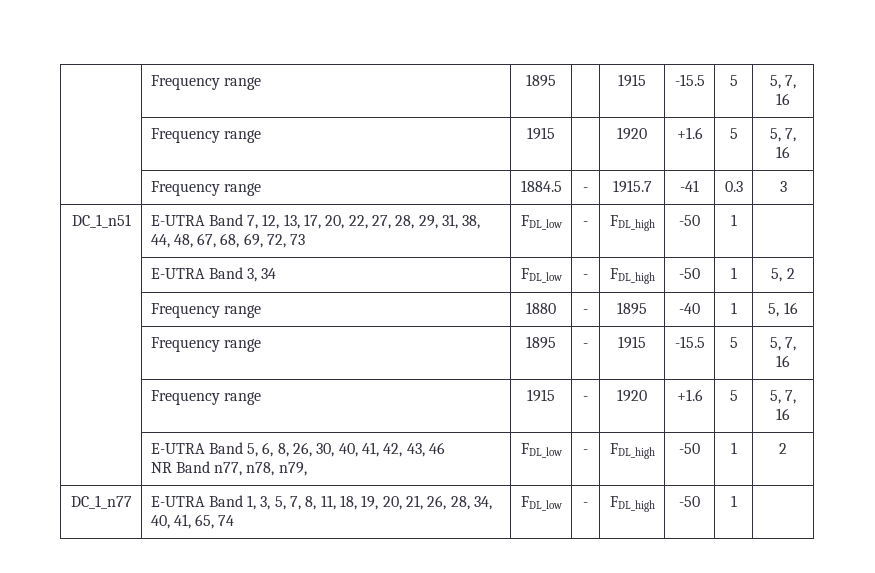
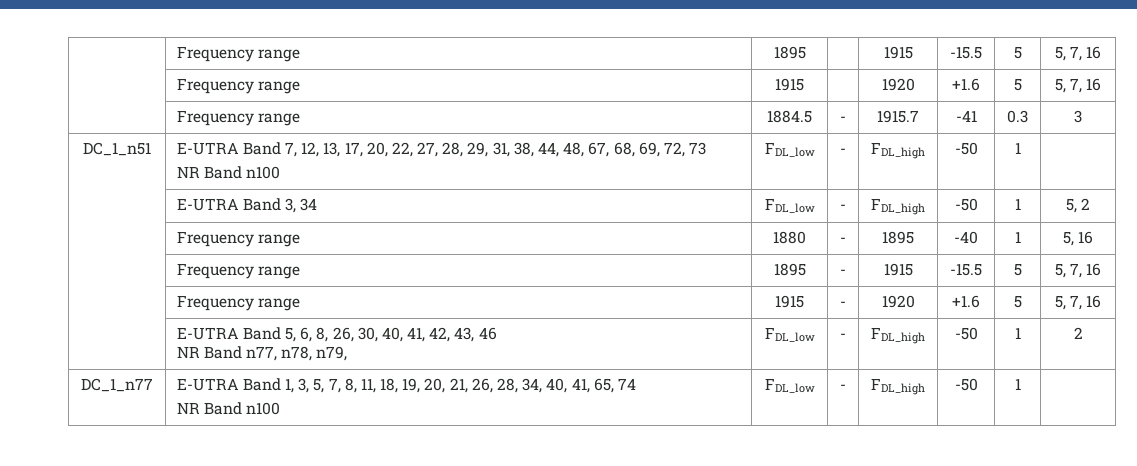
(306, 239) none -> [176,166,280,179] // NR Band n100
(235, 520) none -> [176,402,280,415] // NR Band n100

